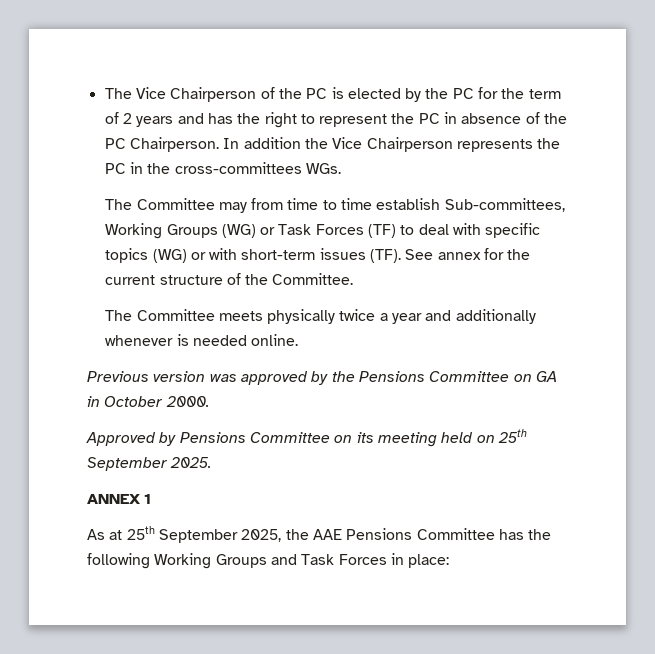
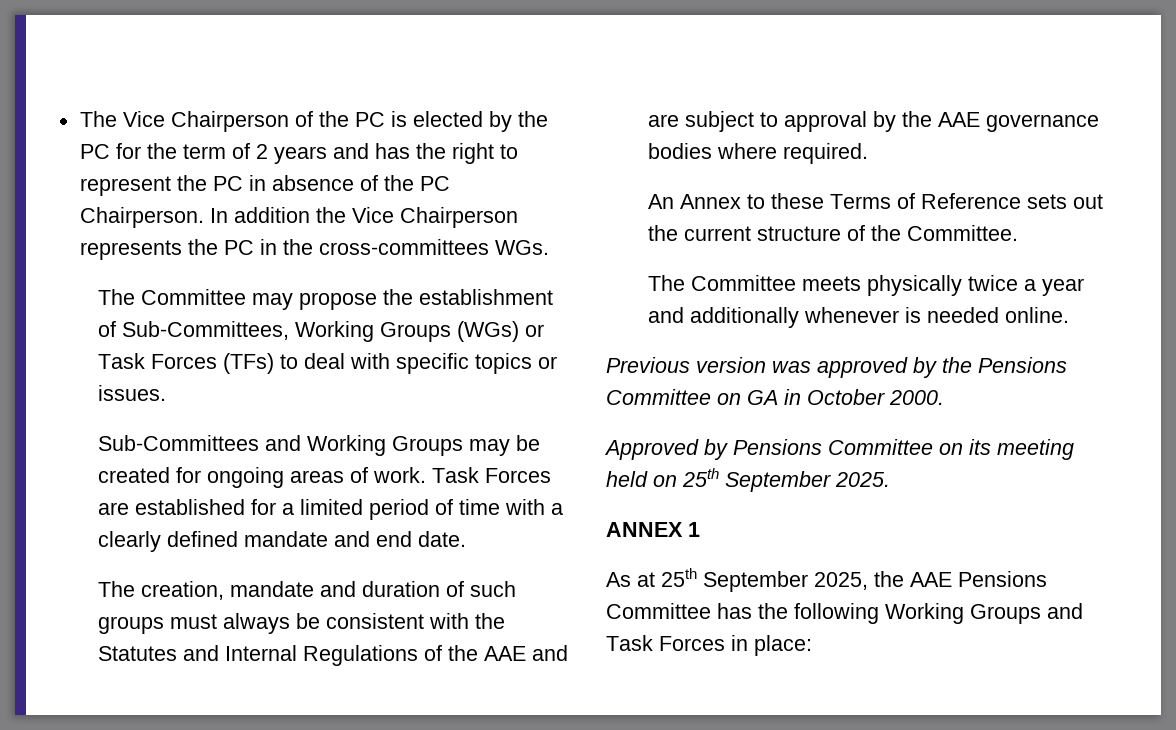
[251,198,565,212] [105,223,256,239] from time to time establish Sub-committees, Working Groups (WG) -> [299,289,554,310] [98,321,520,342] propose the establishment of Sub-Committees, Working Groups (WGs)
[368,224,397,238] (TF) -> [223,353,275,374] (TFs)
[152,248,505,263] (WG) or with short-term issues (TF). See annex for -> [538,356,558,369] [98,385,167,401] [98,435,541,456] [98,467,552,488] [98,499,564,520] [98,531,467,552] [98,581,517,600] [98,613,506,634] [98,645,569,666] [648,111,1100,132] [648,143,869,164] [648,193,1104,209] or issues. // Sub-Committees and Working Groups may be created for ongoing areas of work. Task Forces are established for a limited period of time with a clearly defined mandate and end date. // The creation, mandate and duration of such groups must always be consistent with the Statutes and Internal Regulations of the AAE and are subject to approval by the AAE governance bodies where required. // An Annex to these Terms of Reference sets out

